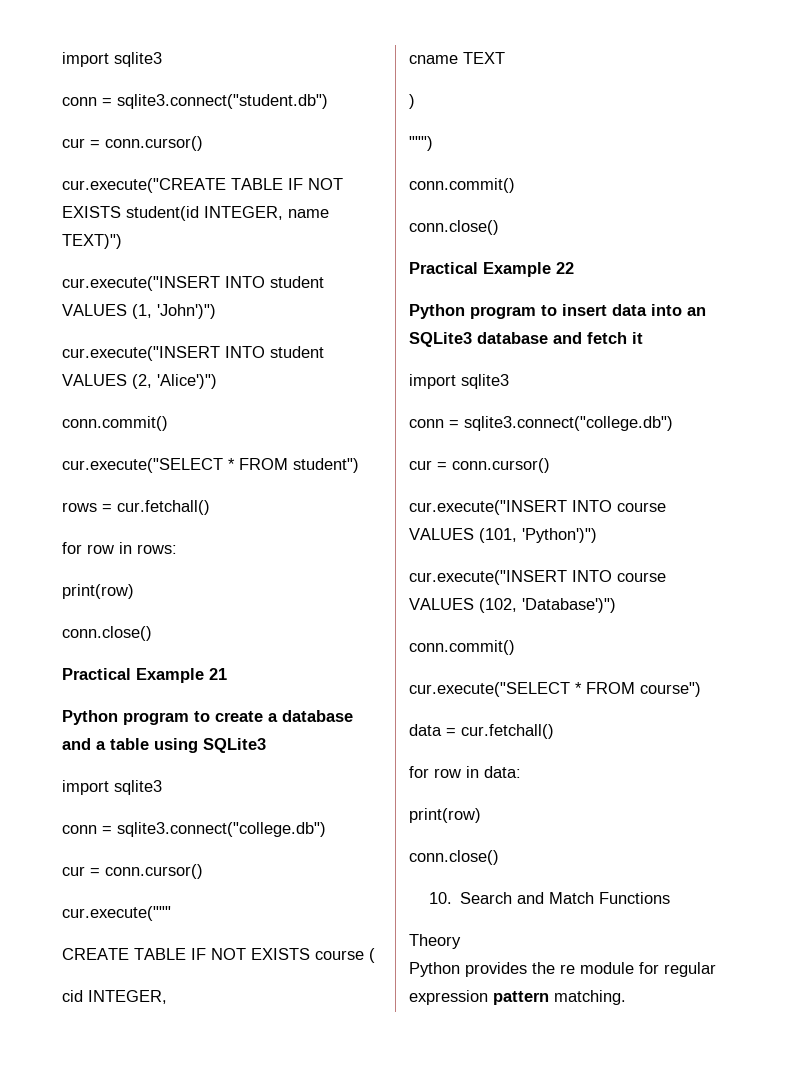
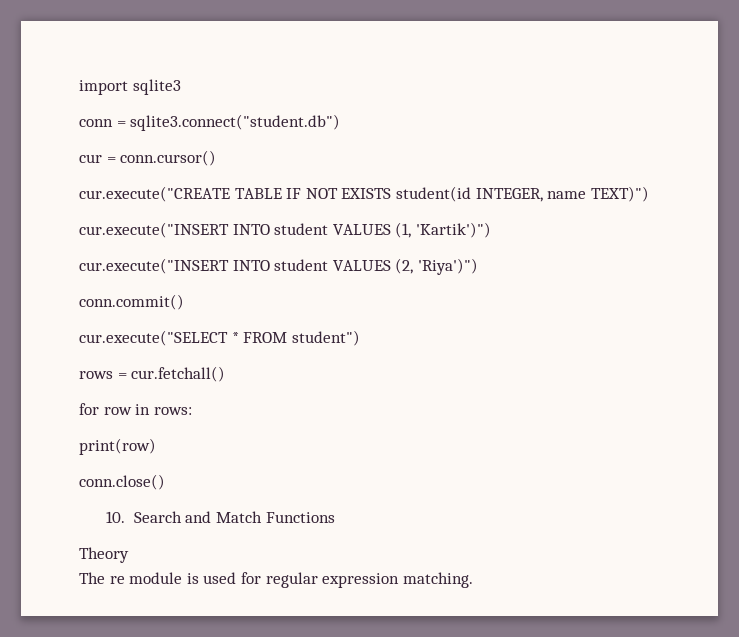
[157,304,216,319] 'John')") -> [415,222,491,238] 'Kartik')")
[157,374,217,389] 'Alice')") -> [417,258,478,275] 'Riya')")
[62,668,227,683] [62,710,353,725] [62,738,266,753] [62,780,162,795] [62,822,326,837] [62,864,203,879] [62,906,171,921] [62,948,375,963] [62,990,167,1004] [409,52,505,64] [409,94,415,109] [409,136,433,151] [409,178,515,193] [409,220,499,235] [409,262,574,277] [409,304,706,319] [409,332,643,347] [409,374,509,389] [409,416,673,431] [409,458,550,473] [409,500,666,515] [409,528,597,543] [409,570,666,585] [409,598,616,613] [409,640,515,655] [409,682,701,697] [409,724,554,739] [409,766,521,778] [409,808,481,823] [409,850,499,865] // Practical Example 21 // Python program to create a database and a table using SQLite3 // import sqlite3 // conn = sqlite3.connect("college.db") // cur = conn.cursor() // cur.execute(""" // CREATE TABLE IF NOT EXISTS course ( // cid INTEGER, // cname TEXT // ) // """) // conn.commit() // conn.close() // Practical Example 22 // Python program to insert data into an SQLite3 database and fetch it // import sqlite3 // conn = sqlite3.connect("college.db") // cur = conn.cursor() // cur.execute("INSERT INTO course VALUES (101, 'Python')") // cur.execute("INSERT INTO course VALUES (102, 'Database')") // conn.commit() // cur.execute("SELECT * FROM course") // data = cur.fetchall() // for row in data: // print(row) // conn.close() -> (165, 482) none
[409,962,634,977] Python provides the re module -> [79,572,237,584] The re module is used
[493,991,549,1005] pattern -> (400, 580) none

